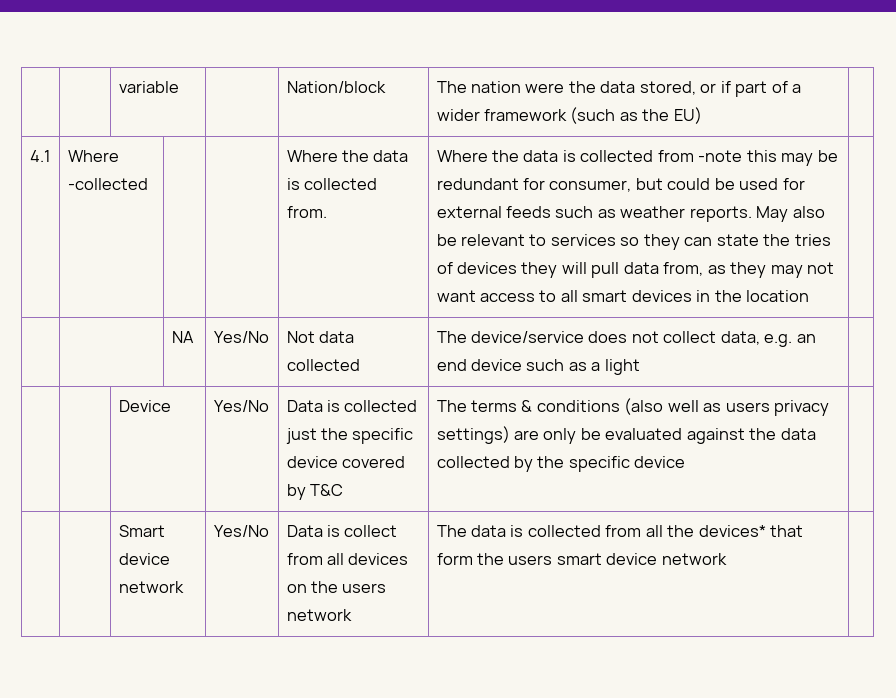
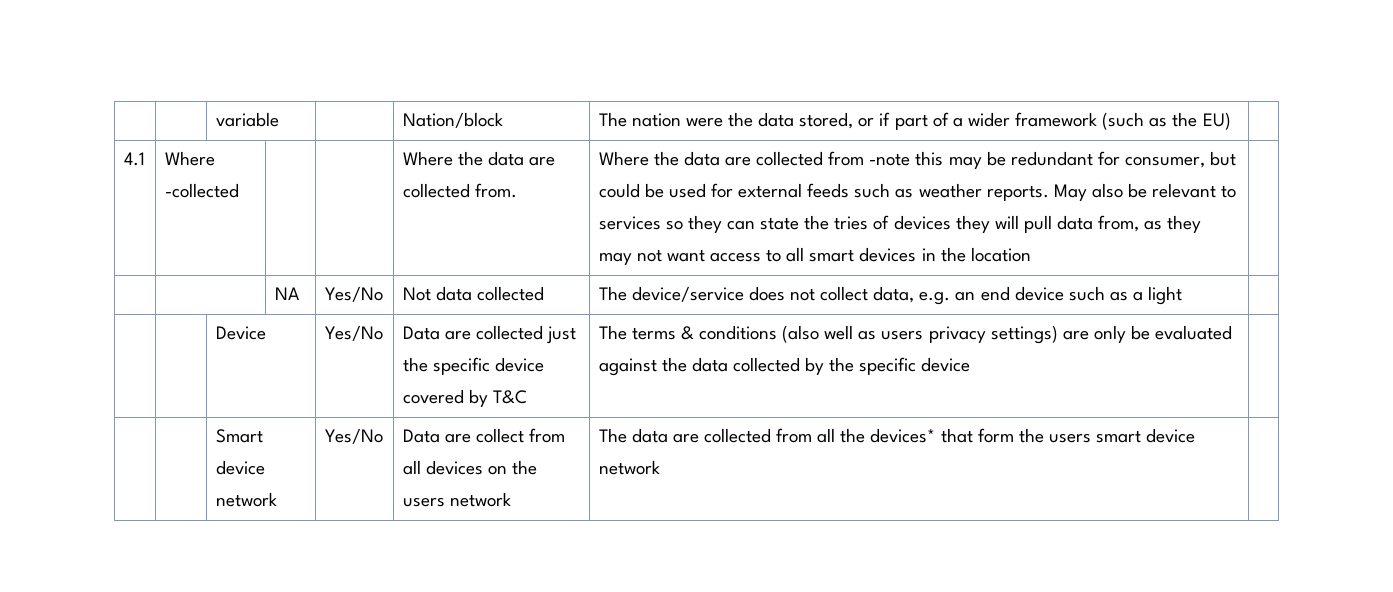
[286,178,300,190] is -> [528,156,555,166] are
[562,150,576,162] is -> [724,156,751,166] are
[326,400,340,412] is -> [444,330,471,340] are
[326,525,340,537] is -> [444,433,471,443] are
[510,525,524,537] is -> [672,433,699,443] are

